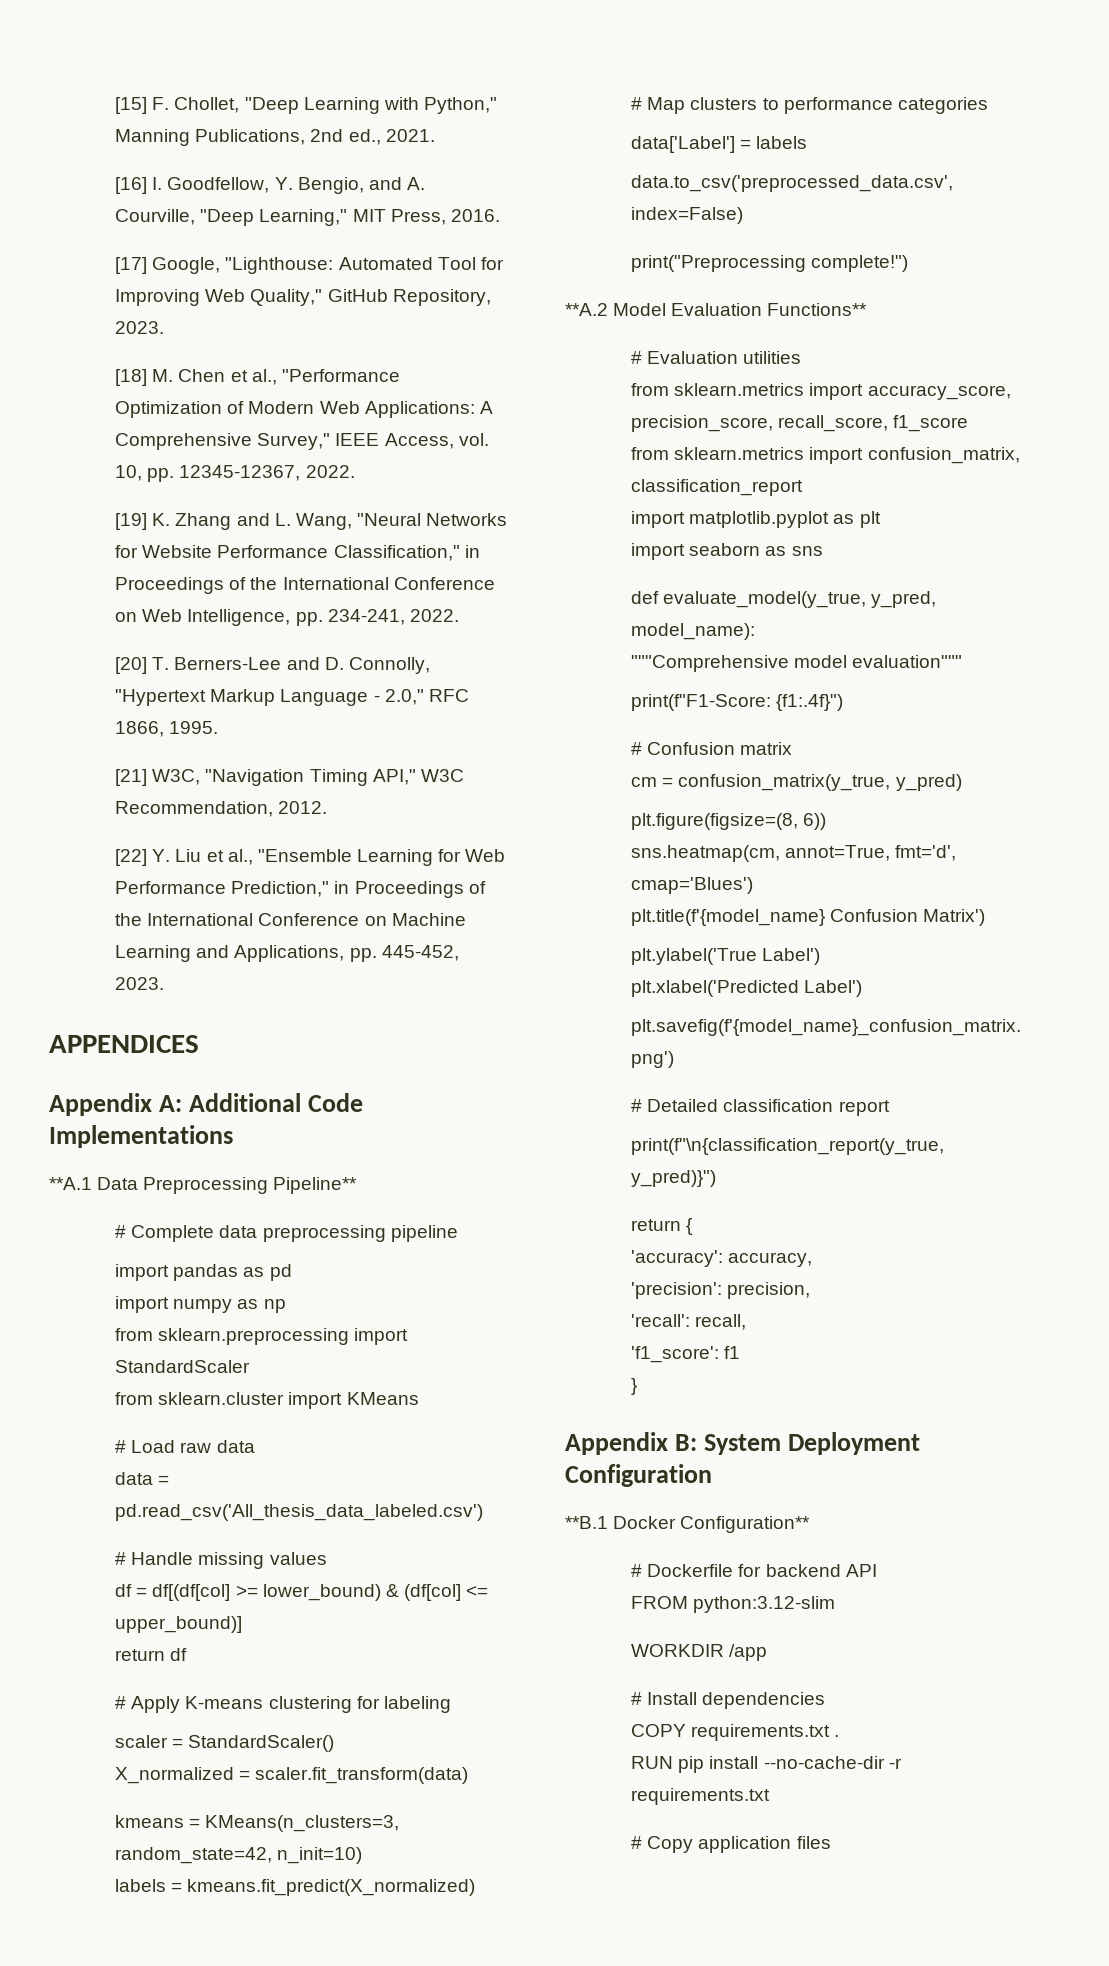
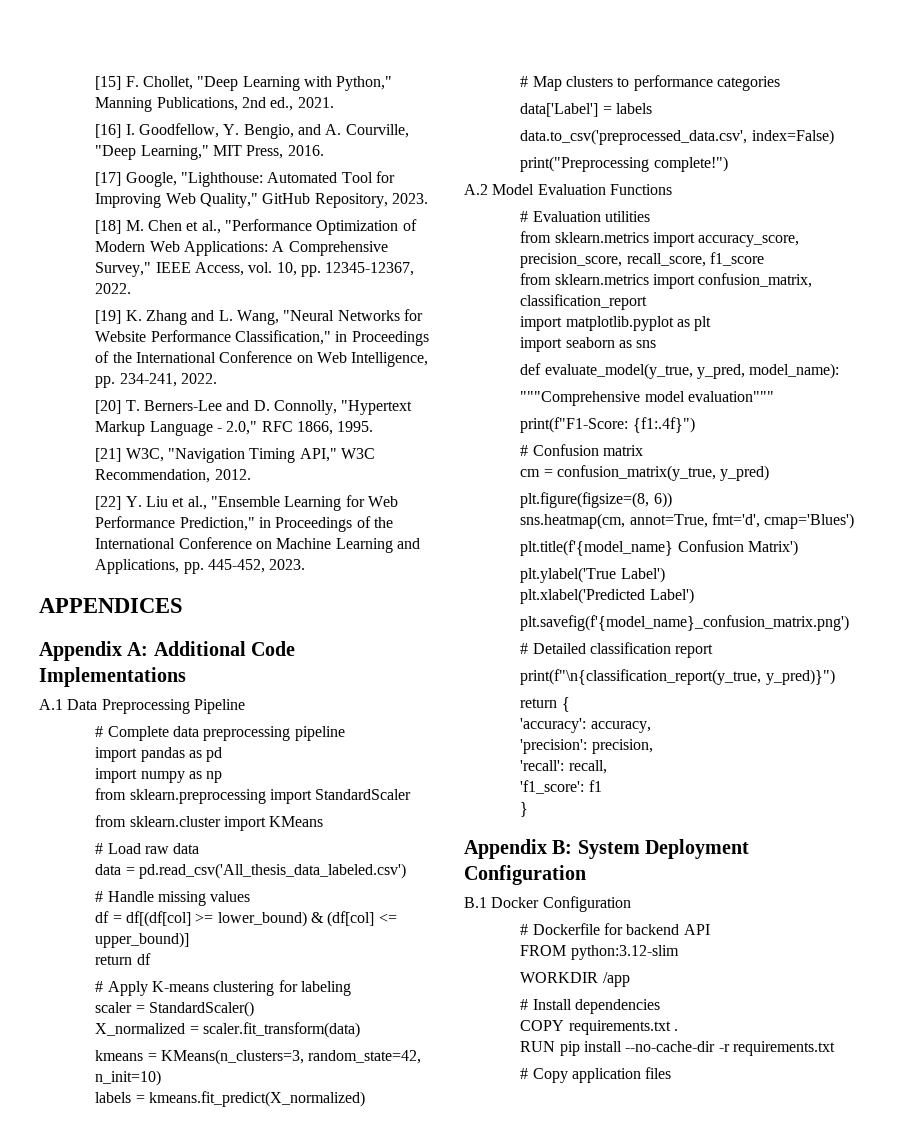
[49,1177,92,1190] **A.1 -> [39,699,63,710] A.1
[273,1177,358,1194] Pipeline** -> [193,699,245,714] Pipeline
[565,303,608,316] **A.2 -> [464,184,488,195] A.2
[767,303,868,316] Functions** -> [609,184,672,195] Functions
[565,1516,811,1533] **B.1 Docker Configuration** -> [464,896,631,912] B.1 Docker Configuration

